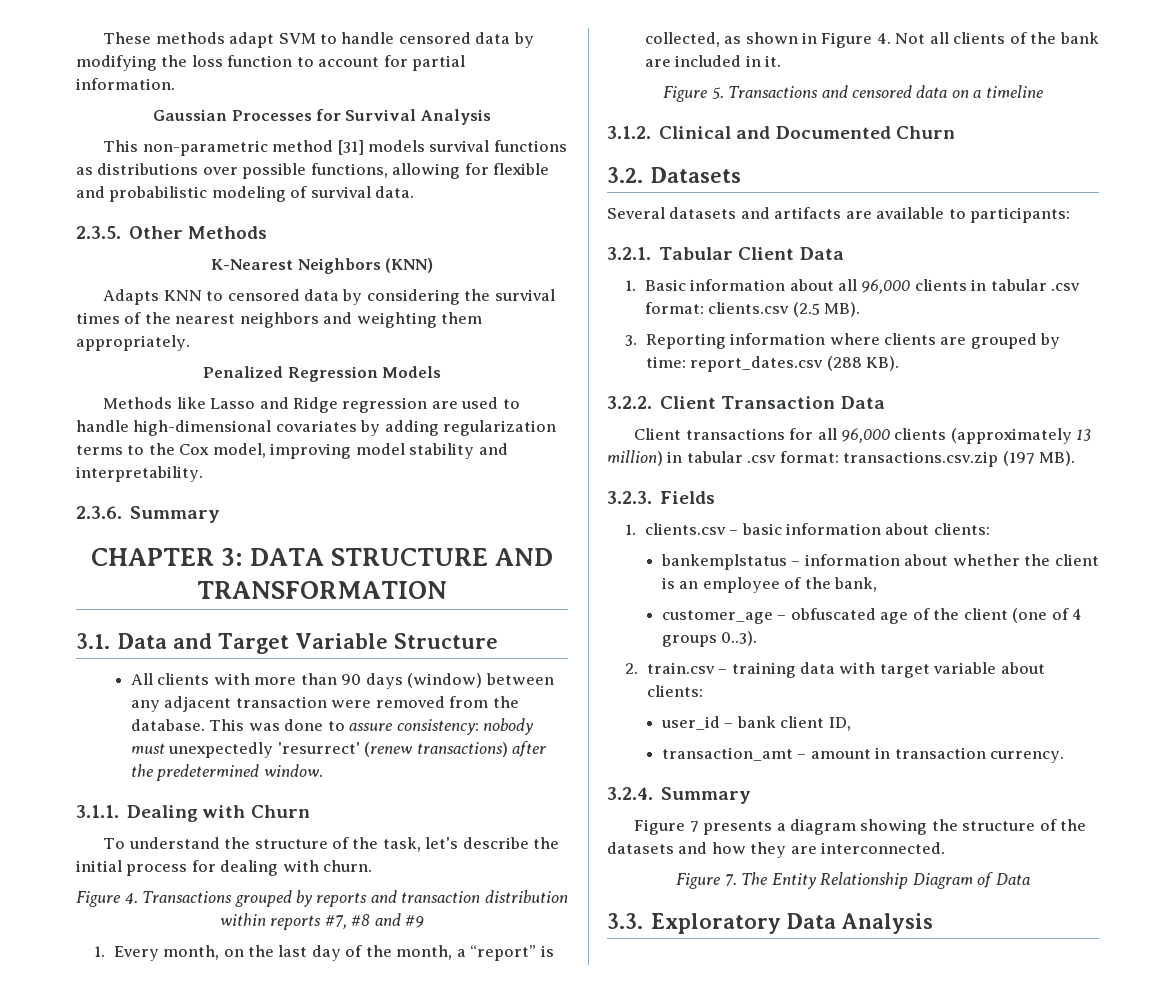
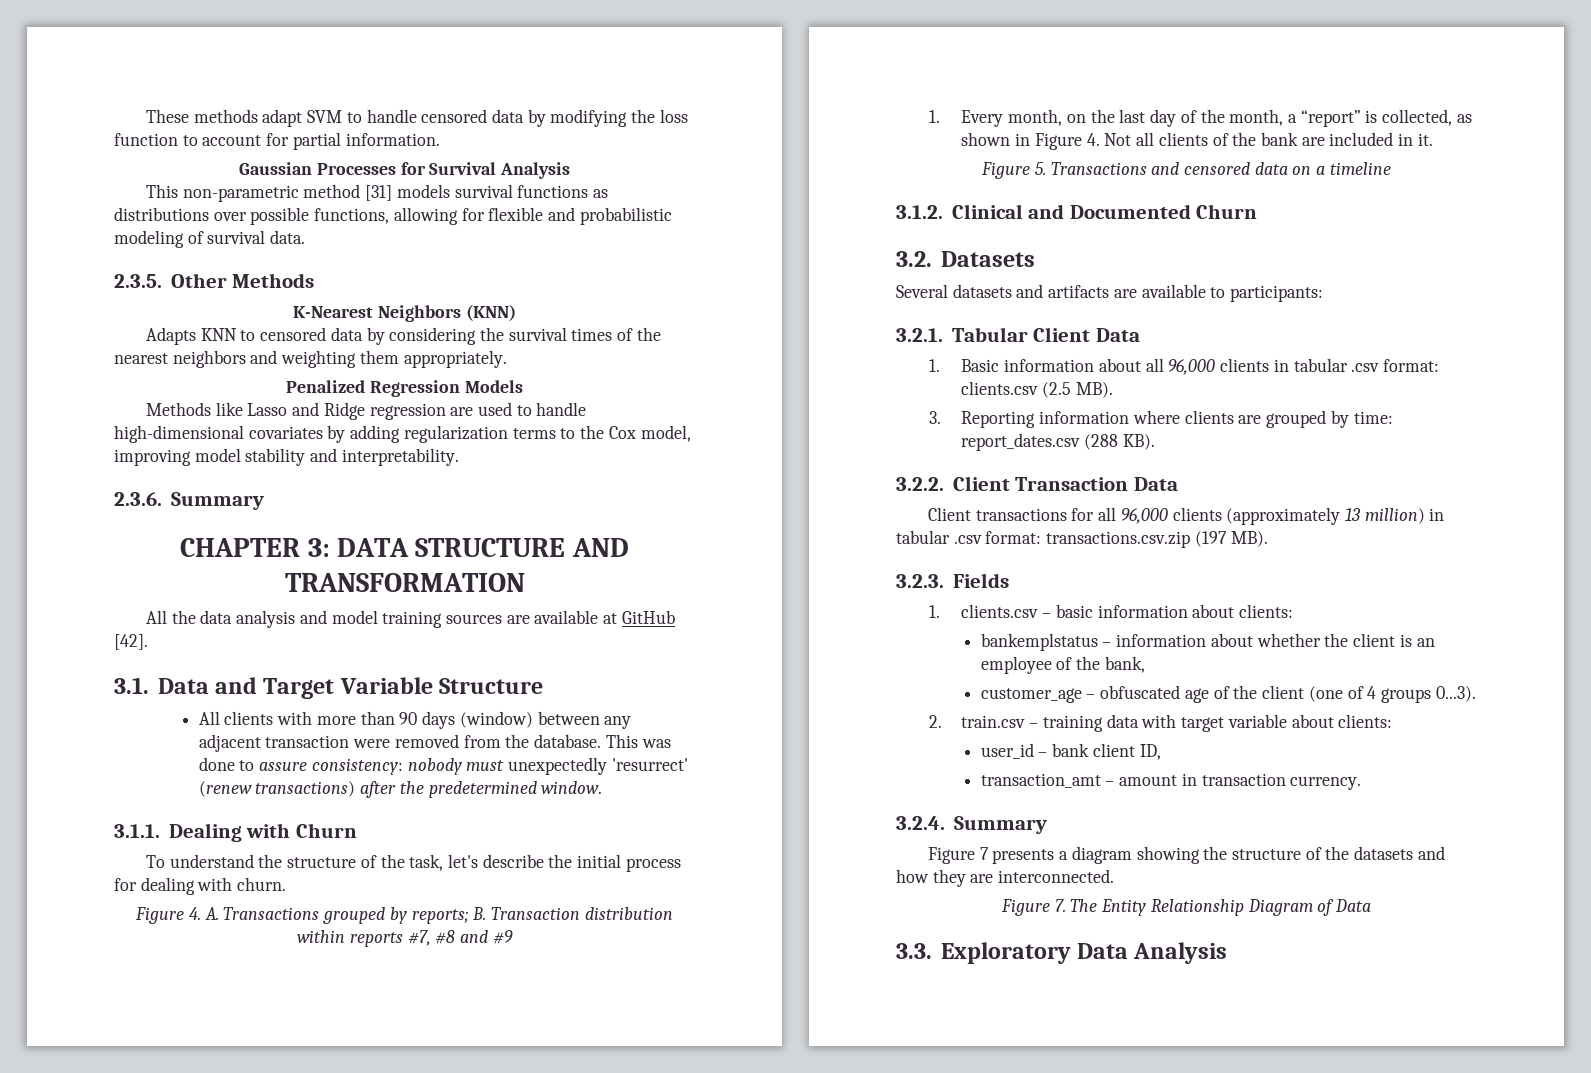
(448, 590) none -> [145,610,675,628] [114,634,148,650] // All the data analysis and model training sources are available at GitHub [42].
(138, 898) none -> [204,907,219,920] A.
[316,890,481,907] reports and transaction -> [411,907,581,924] reports; B. Transaction
[721,631,758,646] 0..3). -> [1435,686,1476,702] 0...3).

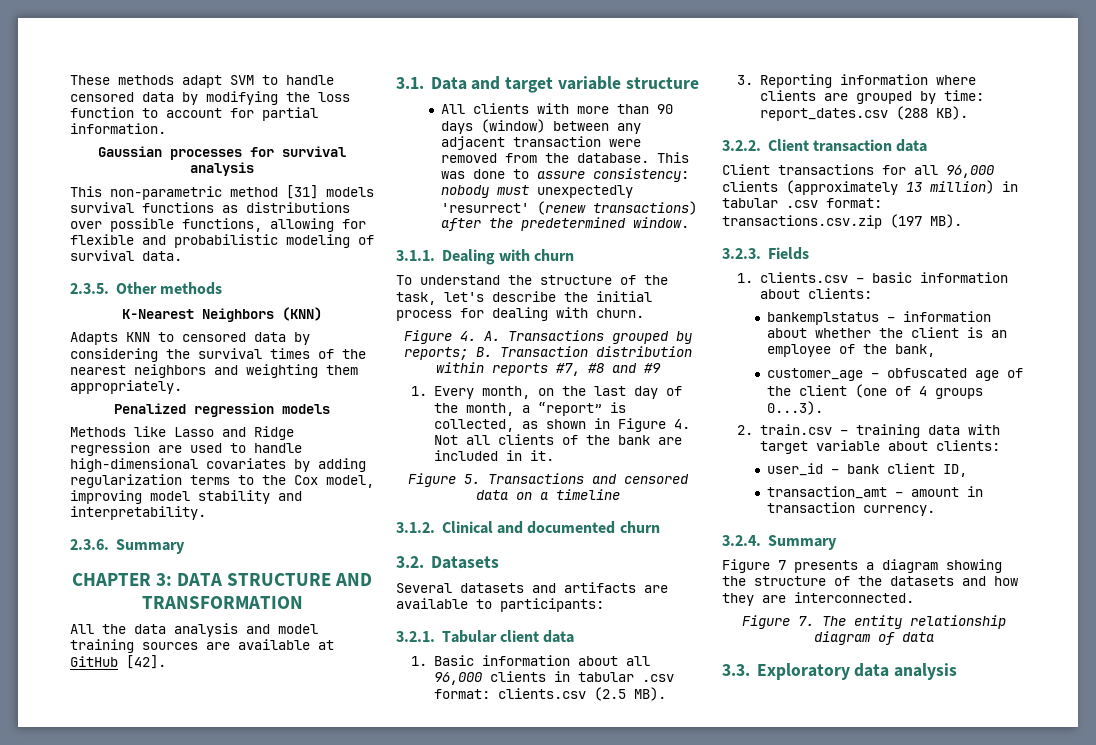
[316,162,570,179] Processes for Survival Analysis -> [170,146,346,160] [190,162,254,176] processes for survival analysis
[232,273,315,288] Methods -> [160,282,223,295] methods
[370,380,523,397] Regression Models -> [194,403,330,417] regression models
[263,677,544,699] Target Variable Structure -> [505,76,699,93] target variable structure
[295,823,357,838] Churn -> [534,249,575,261] churn
[1069,204,1258,219] Documented Churn -> [527,521,660,534] documented churn
[1033,327,1140,342] Client Data -> [500,630,575,643] client data
[1015,477,1178,491] Transaction Data -> [813,139,928,152] transaction data
[1101,899,1372,916] Entity Relationship Diagram of Data -> [854,615,1006,629] [814,631,934,645] entity relationship diagram of data
[1077,942,1228,964] Data Analysis -> [854,663,958,680] data analysis

